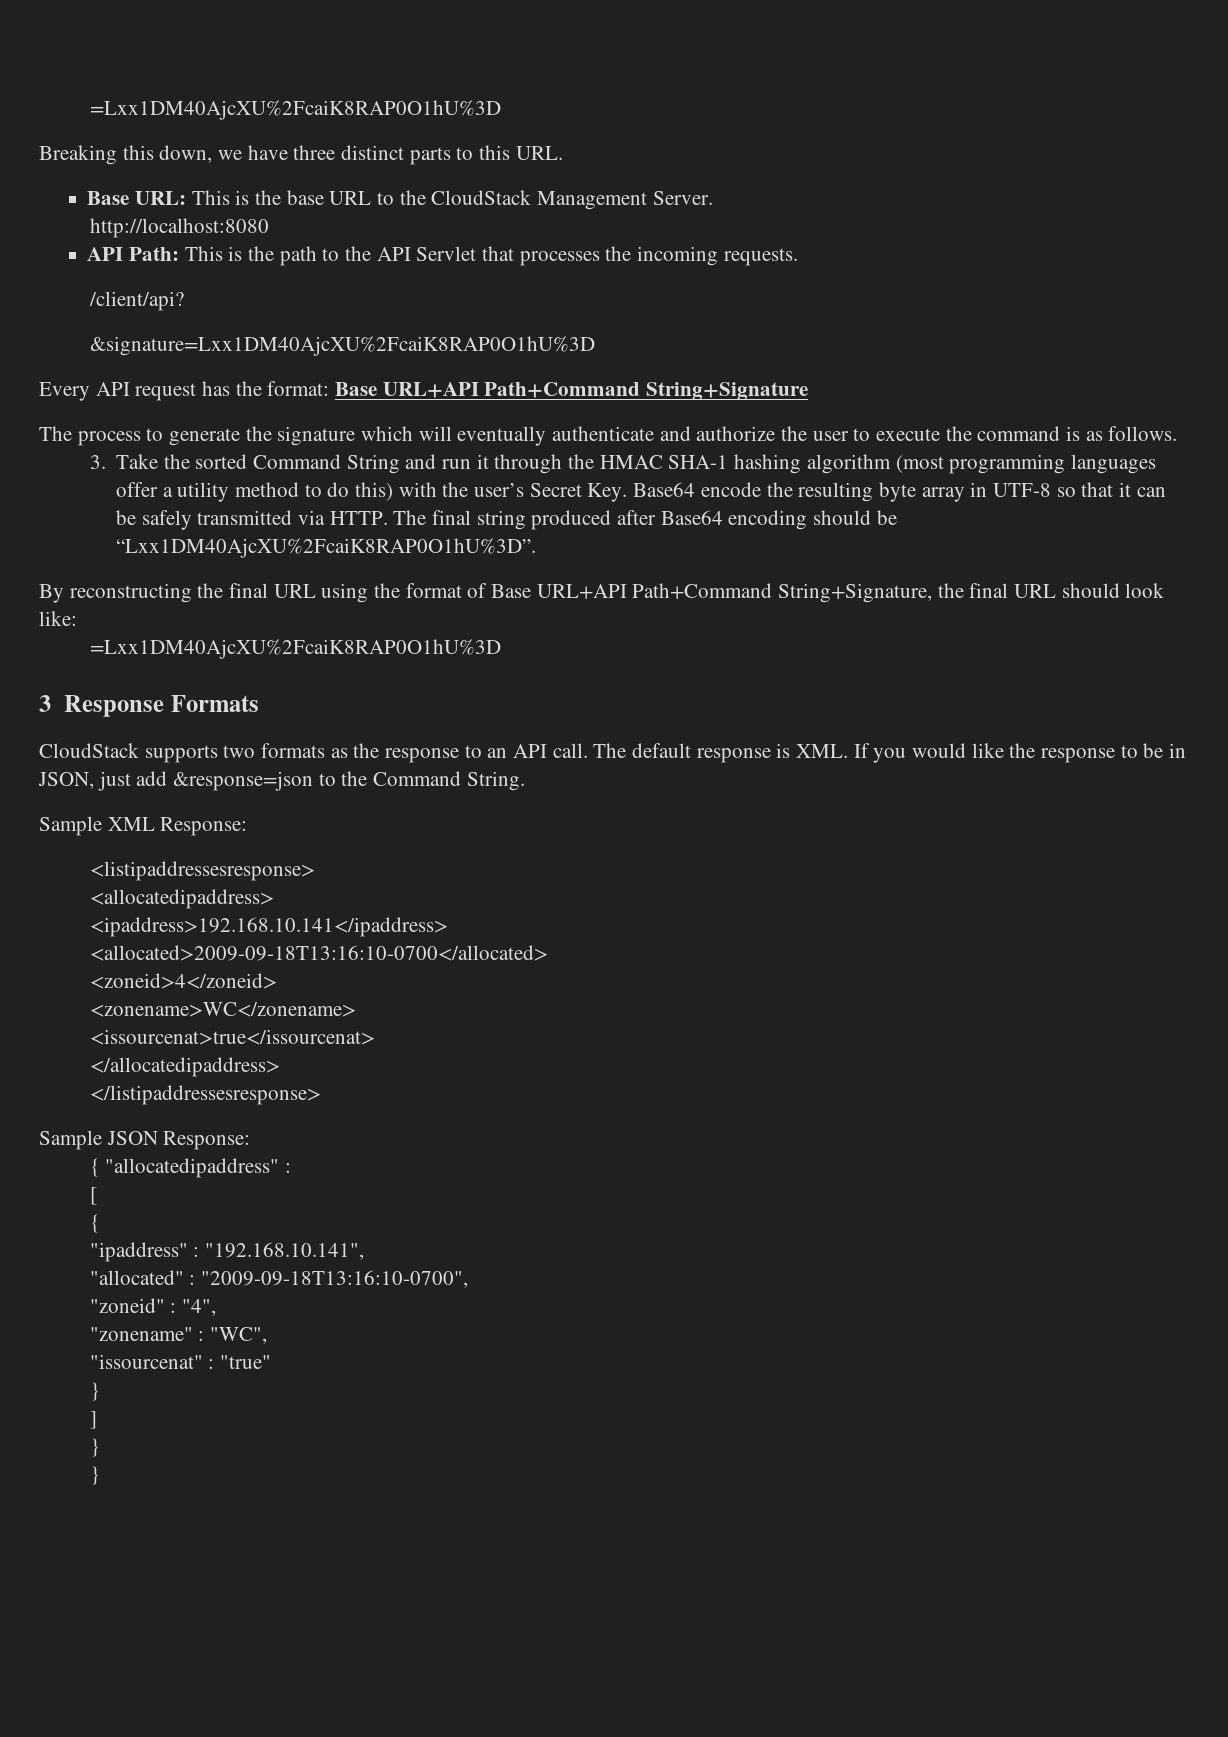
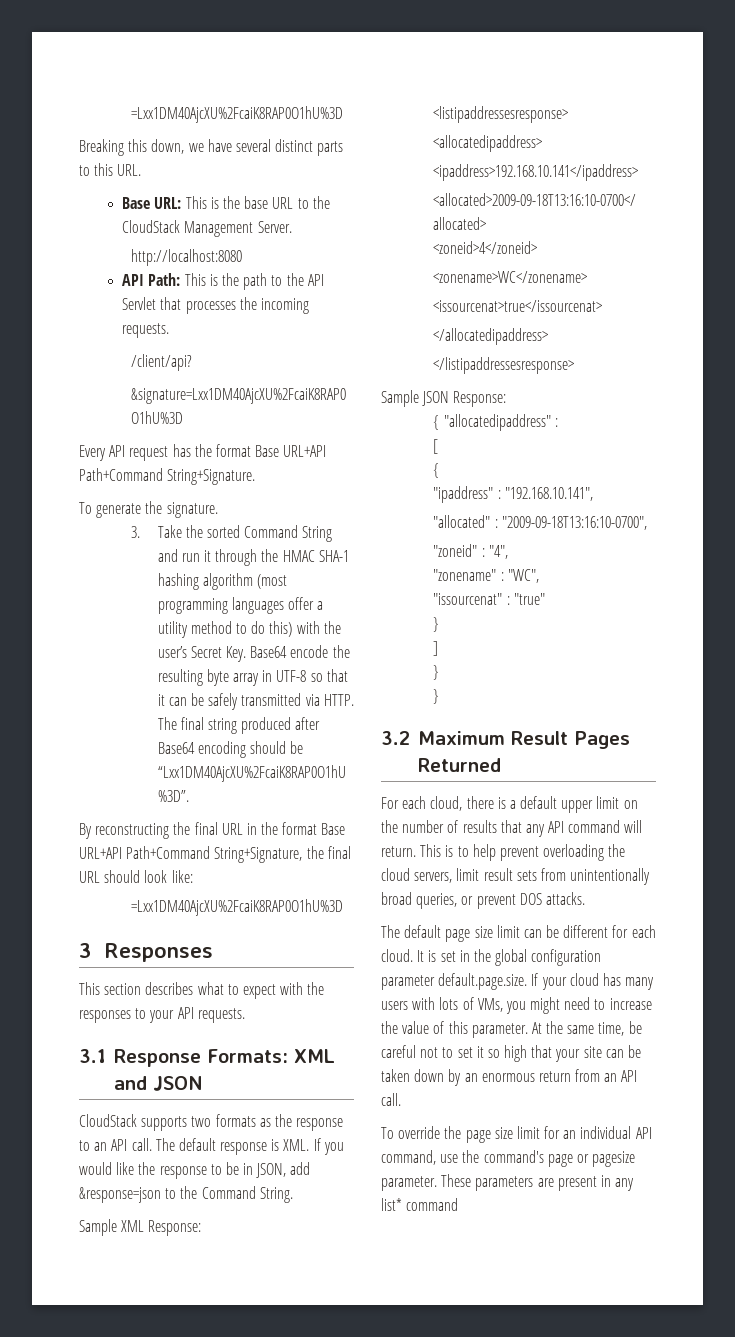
[293,145,336,160] three -> [235,139,271,152] several
[267,381,809,400] [39,426,1178,446] format: Base URL+API Path+Command String+Signature // The process to generate the signature which will eventually authenticate and authorize the user to execute the command is as follows. -> [215,444,327,457] [79,468,256,485] [79,501,218,518] format Base URL+API Path+Command String+Signature. // To generate the signature.
[321,583,488,603] using the format of -> [246,822,318,835] in the format
[64,695,259,717] Response Formats -> [105,943,214,962] [79,982,325,999] [79,1007,245,1023] [79,1049,335,1067] [113,1076,202,1091] Responses // This section describes what to expect with the responses to your API requests. // 3.1 Response Formats: XML and JSON
[97,771,131,791] just -> (287, 1170) none
(100, 1475) none -> [381,731,630,749] [417,758,501,772] [381,796,638,813] [381,820,643,837] [381,844,626,861] [381,868,651,885] [381,892,585,909] [381,925,656,942] [381,949,602,966] [381,973,655,990] [381,997,652,1014] [381,1021,642,1038] [381,1045,642,1062] [381,1069,638,1086] [381,1093,401,1106] [381,1126,652,1143] [381,1150,636,1167] [381,1174,635,1191] [381,1198,459,1211] // 3.2 Maximum Result Pages Returned // For each cloud, there is a default upper limit on the number of results that any API command will return. This is to help prevent overloading the cloud servers, limit result sets from unintentionally broad queries, or prevent DOS attacks. // The default page size limit can be different for each cloud. It is set in the global configuration parameter default.page.size. If your cloud has many users with lots of VMs, you might need to increase the value of this parameter. At the same time, be careful not to set it so high that your site can be taken down by an enormous return from an API call. // To override the page size limit for an individual API command, use the command's page or pagesize parameter. These parameters are present in any list* command

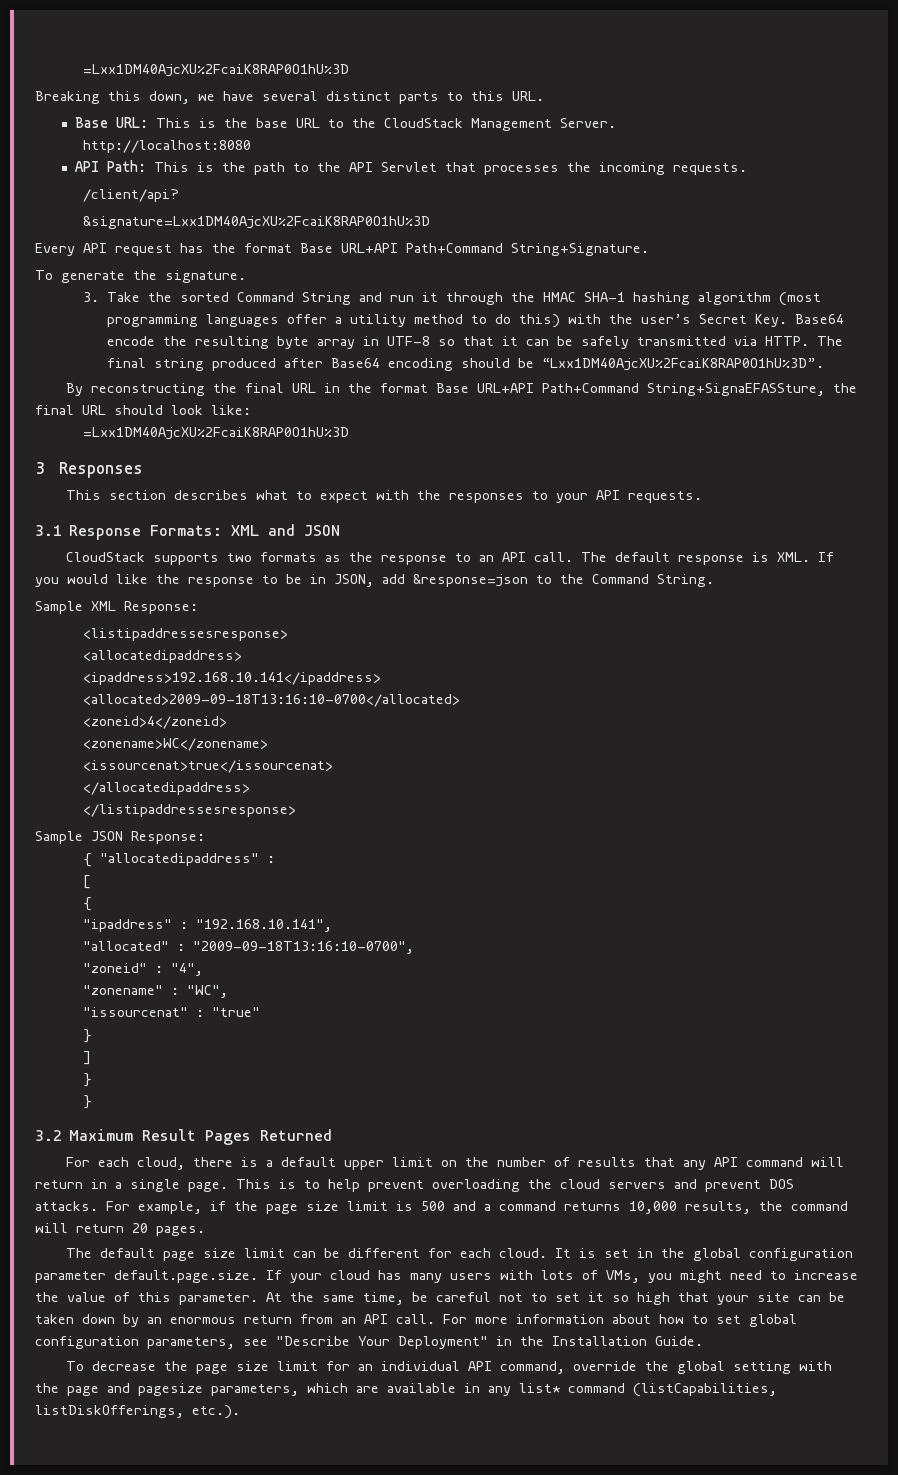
[214,847,303,863] String+Signature, -> [646,383,825,396] String+SignaEFASSture,
[381,846,416,857] return. -> [35,1179,228,1192] return in a single page.
[414,868,651,885] [381,892,585,909] servers, limit result sets from unintentionally broad queries, or prevent DOS attacks. -> [608,1179,794,1192] [35,1201,848,1214] [35,1223,205,1236] servers and prevent DOS attacks. For example, if the page size limit is 500 and a command returns 10,000 results, the command will return 20 pages.
[381,1126,441,1139] // To override -> [443,1314,797,1327] [35,1336,703,1349] [65,1361,156,1371] For more information about how to set global configuration parameters, see "Describe Your Deployment" in the Installation Guide. // To decrease
[440,1150,636,1167] [381,1174,597,1191] use the command's page or pagesize parameter. These parameters are present -> [572,1361,832,1374] [35,1383,456,1396] override the global setting with the page and pagesize parameters, which are available
(459, 1204) none -> [633,1383,777,1397] [35,1405,240,1419] (listCapabilities, listDiskOfferings, etc.).

